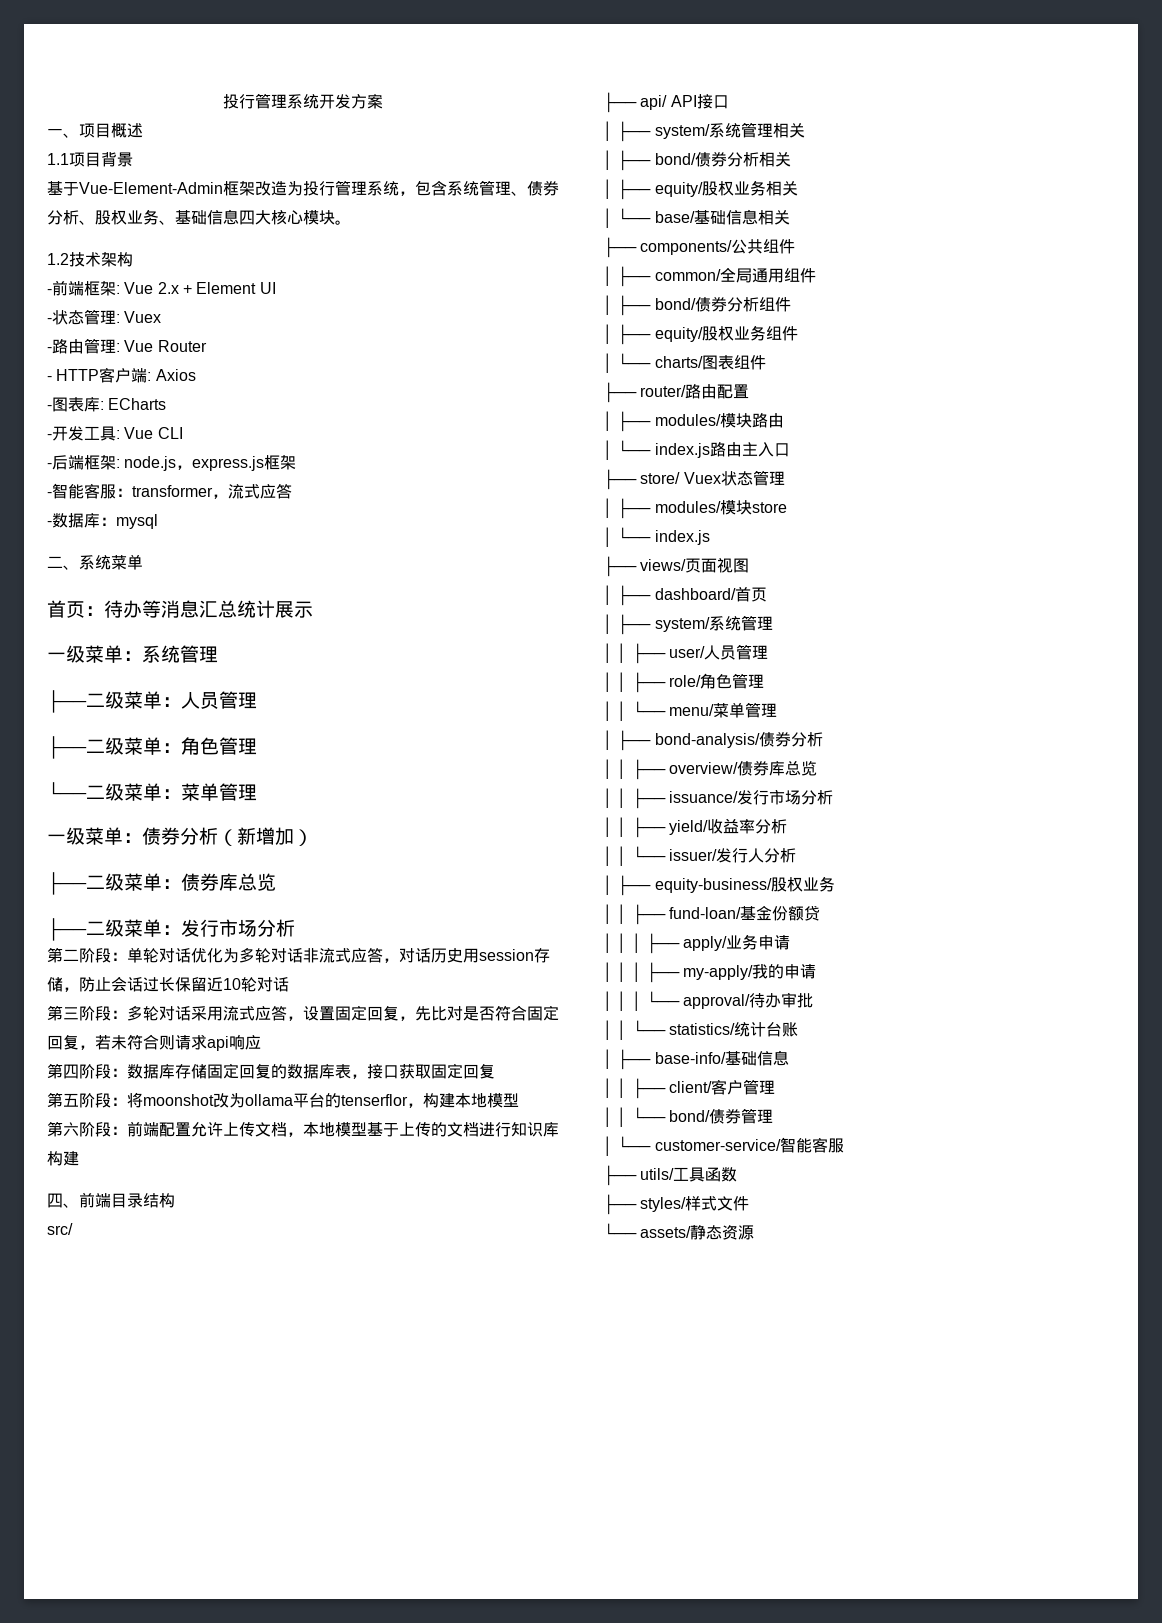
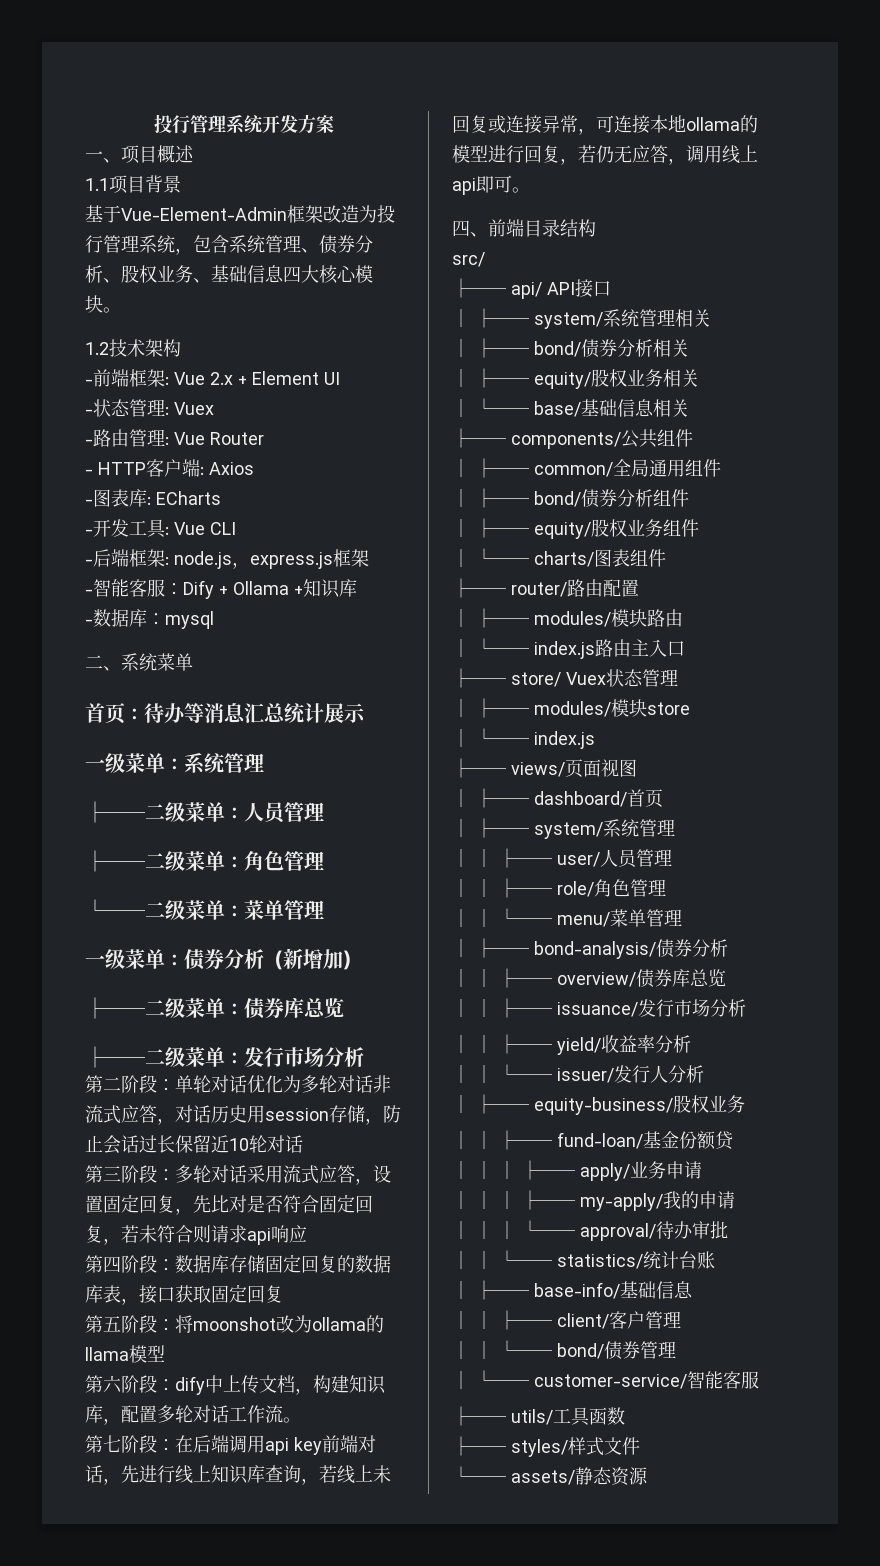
[132,483,292,499] transformer，流式应答 -> [183,579,357,599] Dify + Ollama +知识库
[293,1093,487,1108] 平台的tenserflor，构建本地 -> [366,1315,384,1333] [85,1347,129,1361] 的llama
[127,1121,559,1137] [47,1151,79,1166] 前端配置允许上传文档，本地模型基于上传的文档进行知识库构建 -> [175,1375,386,1395] [85,1405,301,1425] [85,1435,376,1455] [85,1465,391,1485] [452,115,758,135] [452,145,758,165] [452,175,530,195] dify中上传文档，构建知识库，配置多轮对话工作流。 // 第七阶段：在后端调用api key前端对话，先进行线上知识库查询，若线上未回复或连接异常，可连接本地ollama的模型进行回复，若仍无应答，调用线上api即可。

